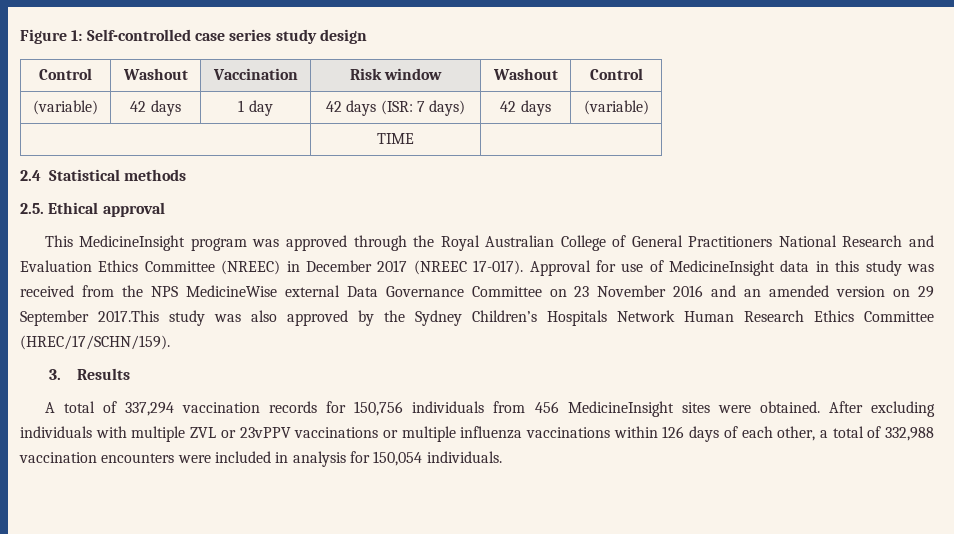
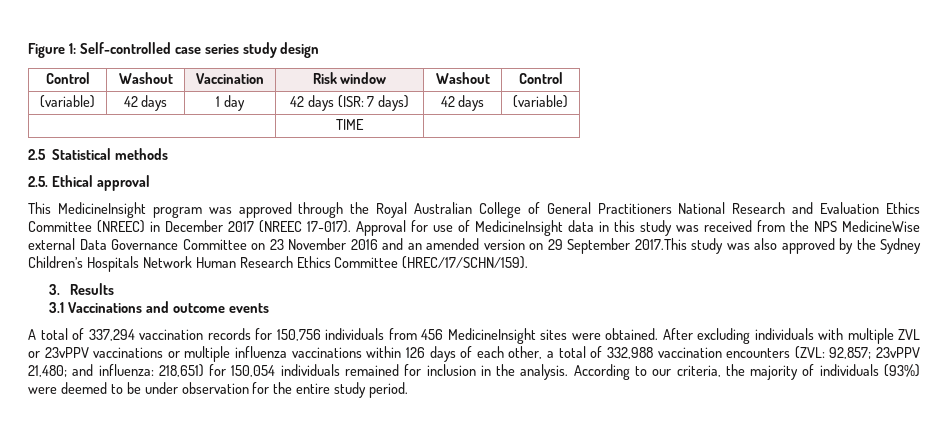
[20,170,41,181] 2.4 -> [28,149,46,160] 2.5
(131, 374) none -> [49,301,269,313] // 3.1 Vaccinations and outcome events
[177,451,502,467] were included in analysis for 150,054 individuals. -> [794,346,920,359] [28,364,921,380] [28,382,409,398] (ZVL: 92,857; 23vPPV 21,480; and influenza: 218,651) for 150,054 individuals remained for inclusion in the analysis. According to our criteria, the majority of individuals (93%) were deemed to be under observation for the entire study period.

